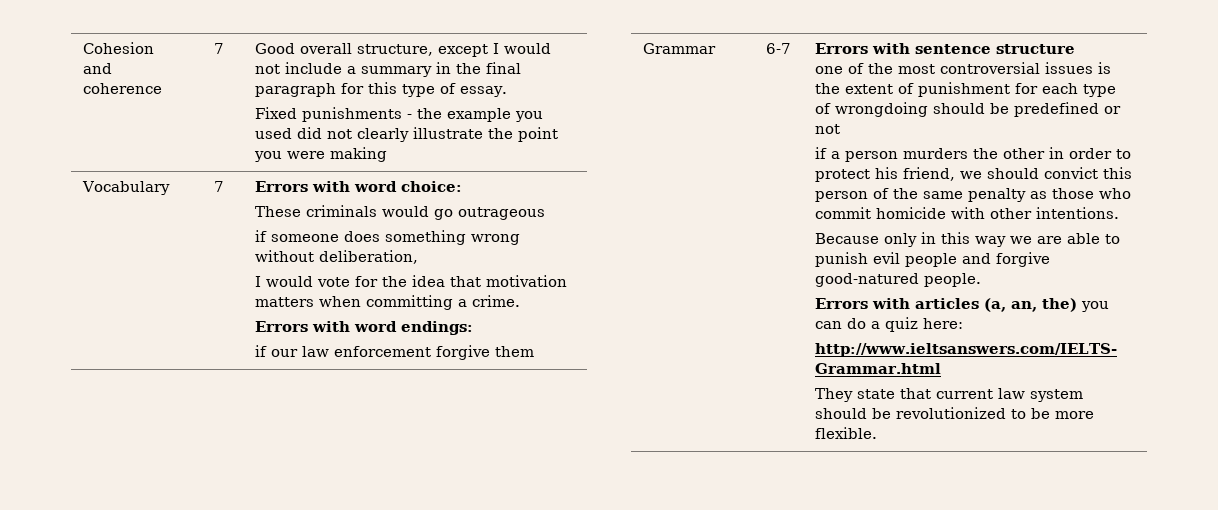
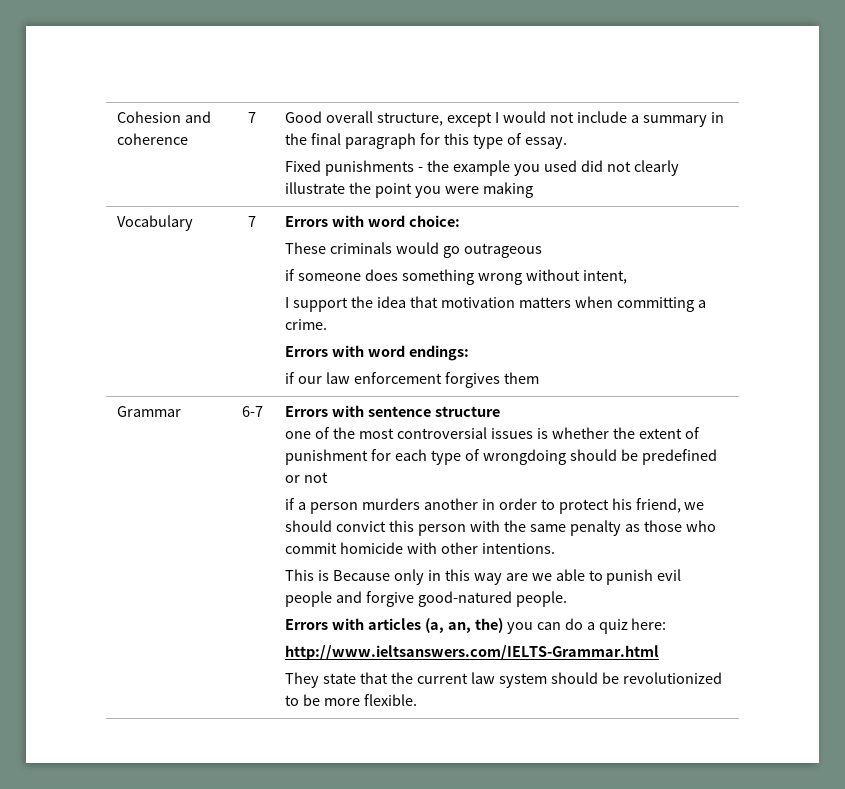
[319,250,419,264] [255,276,379,287] deliberation, // I would vote for -> [582,270,627,284] [285,297,349,312] intent, // I support
[436,345,491,360] forgive -> [445,372,501,388] forgives
(1112, 68) none -> [551,427,609,439] whether
[973,148,1046,159] the other -> [424,498,479,510] another
[873,188,890,199] of -> [470,520,501,532] with
(1120, 213) none -> [285,569,330,581] This is
[1010,236,1063,244] we are -> [505,573,552,581] are we
(932, 393) none -> [391,672,414,684] the

